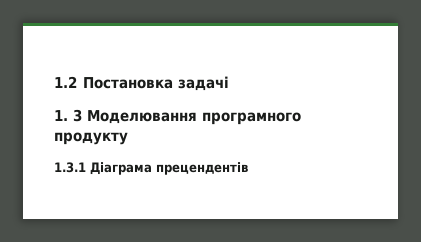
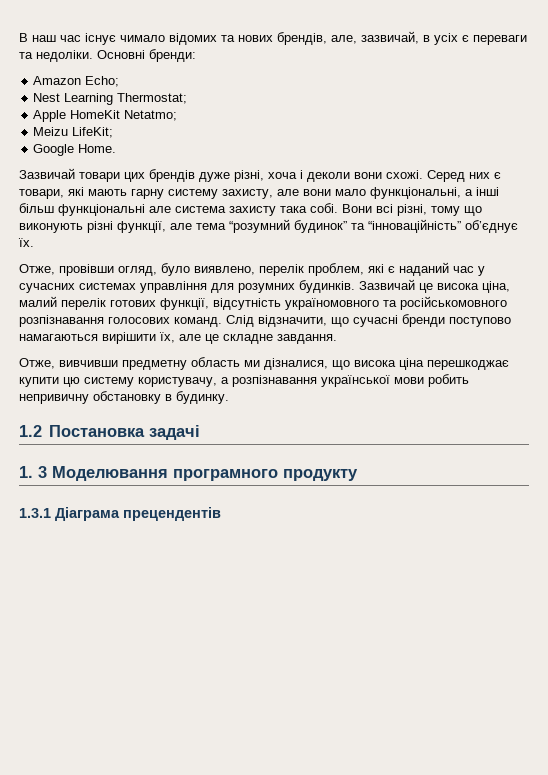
(54, 82) none -> [19,31,527,45] [19,49,196,62] [33,76,120,87] [33,93,188,105] [33,110,178,122] [33,127,114,138] [33,144,117,156] [19,168,501,182] [19,187,499,199] [19,203,482,216] [19,219,518,233] [18,238,34,247] [19,262,485,276] [19,279,510,293] [19,296,507,310] [19,314,511,327] [19,332,337,344] [19,357,509,370] [19,374,469,387] [19,391,229,404] В наш час існує чимало відомих та нових брендів, але, зазвичай, в усіх є переваги та недоліки. Основні бренди: // Amazon Echo; // Nest Learning Thermostat; // Apple HomeKit Netatmo; // Meizu LifeKit; // Google Home. // Зазвичай товари цих брендів дуже різні, хоча і деколи вони схожі. Серед них є товари, які мають гарну систему захисту, але вони мало функціональні, а інші більш функціональні але система захисту така собі. Вони всі різні, тому що виконують різні функції, але тема “розумний будинок” та “інноваційність” об’єднує їх. // Отже, провівши огляд, було виявлено, перелік проблем, які є наданий час у сучасних системах управління для розумних будинків. Зазвичай це висока ціна, малий перелік готових функції, відсутність україномовного та російськомовного розпізнавання голосових команд. Слід відзначити, що сучасні бренди поступово намагаються вирішити їх, але це складне завдання. // Отже, вивчивши предметну область ми дізналися, що висока ціна перешкоджає купити цю систему користувачу, а розпізнавання української мови робить непривичну обстановку в будинку. //

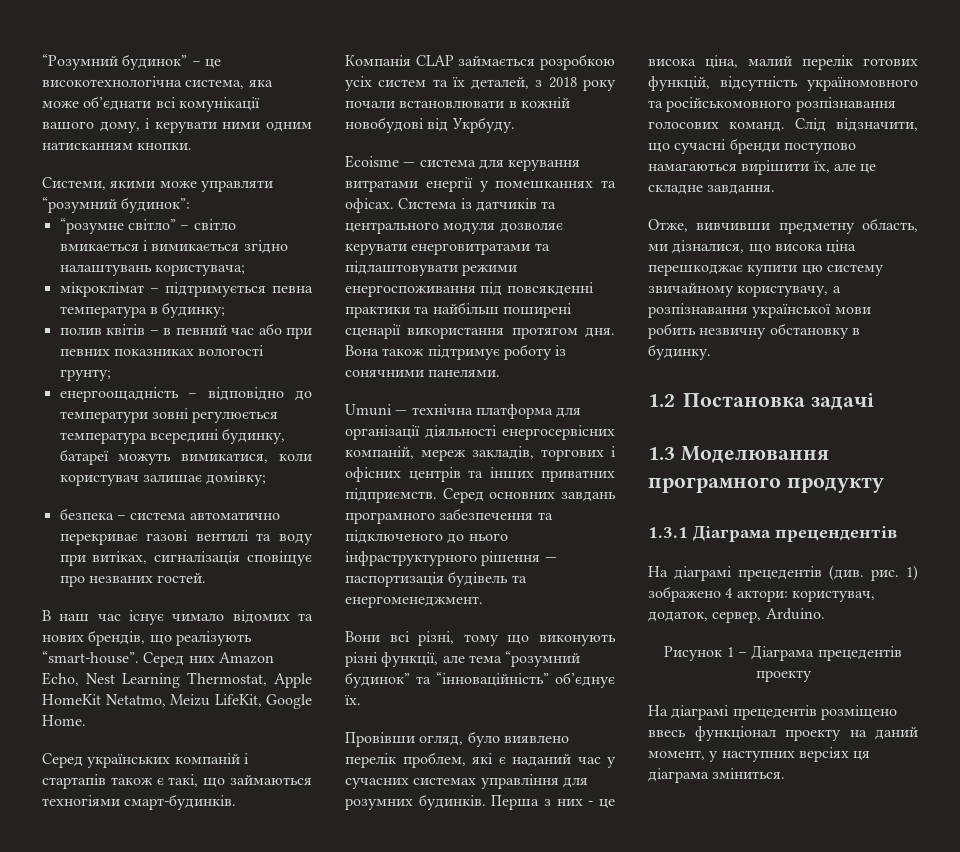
(19, 37) none -> [42,54,221,70] [42,76,273,89] [42,96,260,112] [42,118,312,133] [42,142,193,150] [42,177,273,192] [42,197,191,213] [59,218,236,234] [59,240,288,254] [59,264,245,276] [59,282,313,297] [59,302,226,318] [59,323,312,339] [59,345,265,356] [59,369,111,381] [59,387,312,402] [59,408,279,423] [59,428,286,444] [59,449,312,465] [59,471,267,486] [59,508,280,520] [59,530,313,545] [59,551,312,566] [59,573,207,587] “Розумний будинок” – це високотехнологічна система, яка може об’єднати всі комунікації вашого дому, і керувати ними одним натисканням кнопки. // Системи, якими може управляти “розумний будинок”: // “розумне світло” – світло вмикається і вимикається згідно налаштувань користувача; // мікроклімат – підтримується певна температура в будинку; // полив квітів – в певний час або при певних показниках вологості грунту; // енергоощадність – відповідно до температури зовні регулюється температура всередині будинку, батареї можуть вимикатися, коли користувач залишає домівку; // безпека – система автоматично перекриває газові вентилі та воду при витіках, сигналізація сповіщує про незваних гостей. //
[331,31,527,45] [19,49,196,62] [33,76,120,87] але, зазвичай, в усіх є переваги та недоліки. Основні бренди: // Amazon Echo; // -> [149,631,252,646] [42,651,274,667] [42,672,79,686] що реалізують “smart-house”. Серед них Amazon Echo,
[117,93,188,104] Thermostat; // -> [187,672,267,686] Thermostat,
[124,110,178,121] [33,127,114,138] Netatmo; // Meizu LifeKit; // -> [105,694,262,707] Netatmo, Meizu LifeKit,
[19,168,501,182] [19,187,499,199] [19,203,338,216] Зазвичай товари цих брендів дуже різні, хоча і деколи вони схожі. Серед них є товари, які мають гарну систему захисту, але вони мало функціональні, а інші більш функціональні але система захисту така собі. -> [42,753,249,768] [42,774,312,789] [42,794,237,810] [345,54,615,70] [345,76,616,91] [345,97,570,108] [345,117,515,133] [345,155,581,171] [345,177,616,192] [345,198,557,213] [345,222,563,234] [345,243,550,255] [345,261,518,276] [345,282,594,297] [345,302,572,318] [345,324,615,339] [345,344,567,360] [345,369,501,377] [345,404,582,419] [345,425,615,440] [345,446,616,461] [345,467,615,482] [345,488,616,503] [345,508,553,524] [345,530,508,544] [345,551,557,566] [345,571,527,587] [345,596,483,608] Серед українських компаній і стартапів також є такі, що займаються техногіями смарт-будинків. // Компанія CLAP займається розробкою усіх систем та їх деталей, з 2018 року почали встановлювати в кожній новобудові від Укрбуду. // Ecoisme — система для керування витратами енергії у помешканнях та офісах. Система із датчиків та центрального модуля дозволяє керувати енерговитратами та підлаштовувати режими енергоспоживання під повсякденні практики та найбільш поширені сценарії використання протягом дня. Вона також підтримує роботу із сонячними панелями. // Umuni — технічна платформа для організації діяльності енергосервісних компаній, мереж закладів, торгових і офісних центрів та інших приватних підприємств. Серед основних завдань програмного забезпечення та підключеного до нього інфраструктурного рішення — паспортизація будівель та енергоменеджмент. //
[19,264,114,276] Отже, провівши -> [345,732,415,747] Провівши
[194,266,255,275] виявлено, -> [503,735,569,743] виявлено
[359,279,415,290] Зазвичай -> [491,795,594,810] Перша з них -
[160,298,209,310] функції, -> [648,76,710,91] функцій,
[191,357,240,367] область -> [862,218,918,232] область,
(134, 382) none -> [648,283,734,297] звичайному
[19,394,89,404] непривичну -> [699,328,767,339] незвичну
[19,466,47,478] 1. 3 -> [648,447,675,460] 1.3
(221, 514) none -> [648,565,918,581] [648,586,875,602] [648,608,825,623] [664,645,902,661] [755,670,812,682] [648,705,897,720] [648,726,918,741] [648,747,871,762] [648,768,786,783] // На діаграмі прецедентів (див. рис. 1) зображено 4 актори: користувач, додаток, сервер, Arduino. // Рисунок 1 – Діаграма прецедентів проекту // На діаграмі прецедентів розміщено ввесь функціонал проекту на даний момент, у наступних версіях ця діаграма зміниться.

